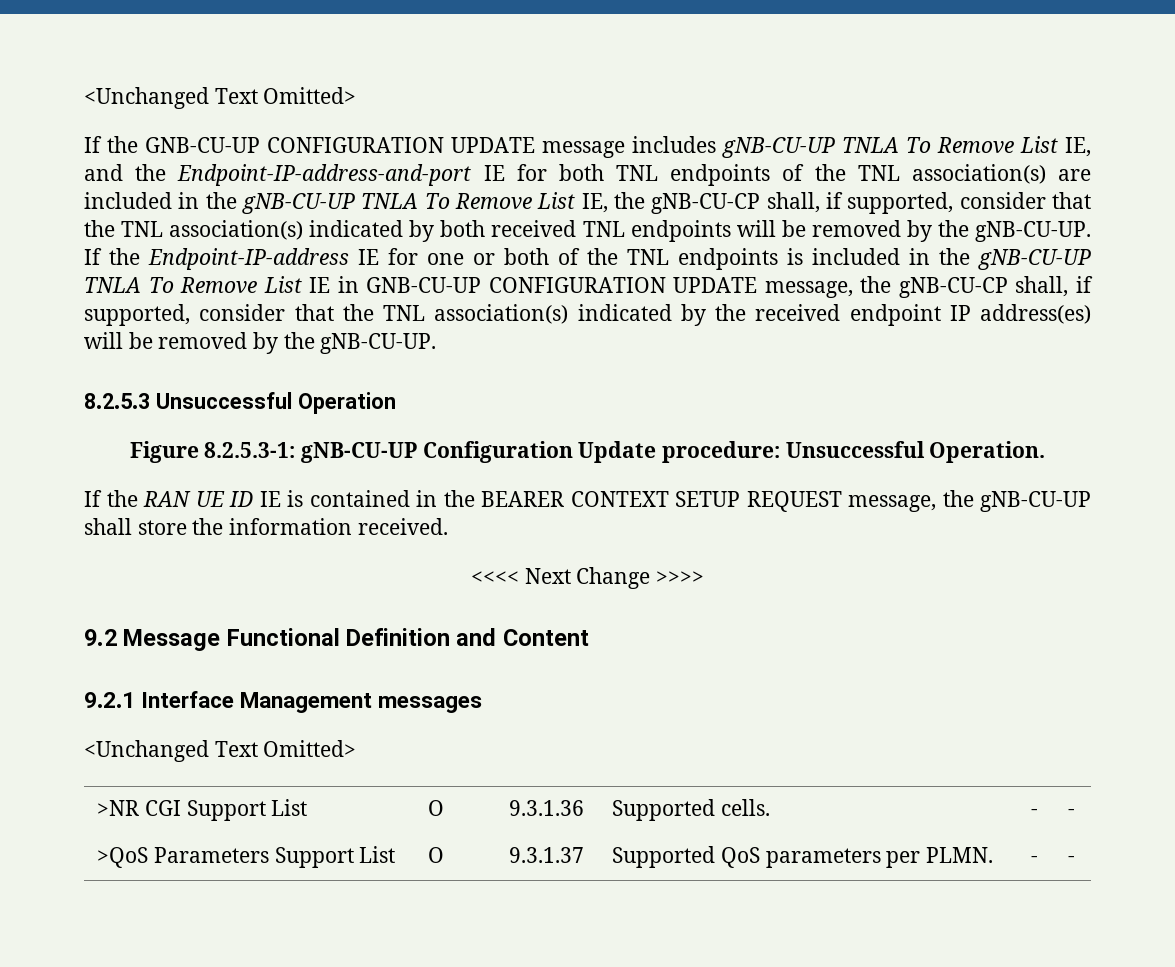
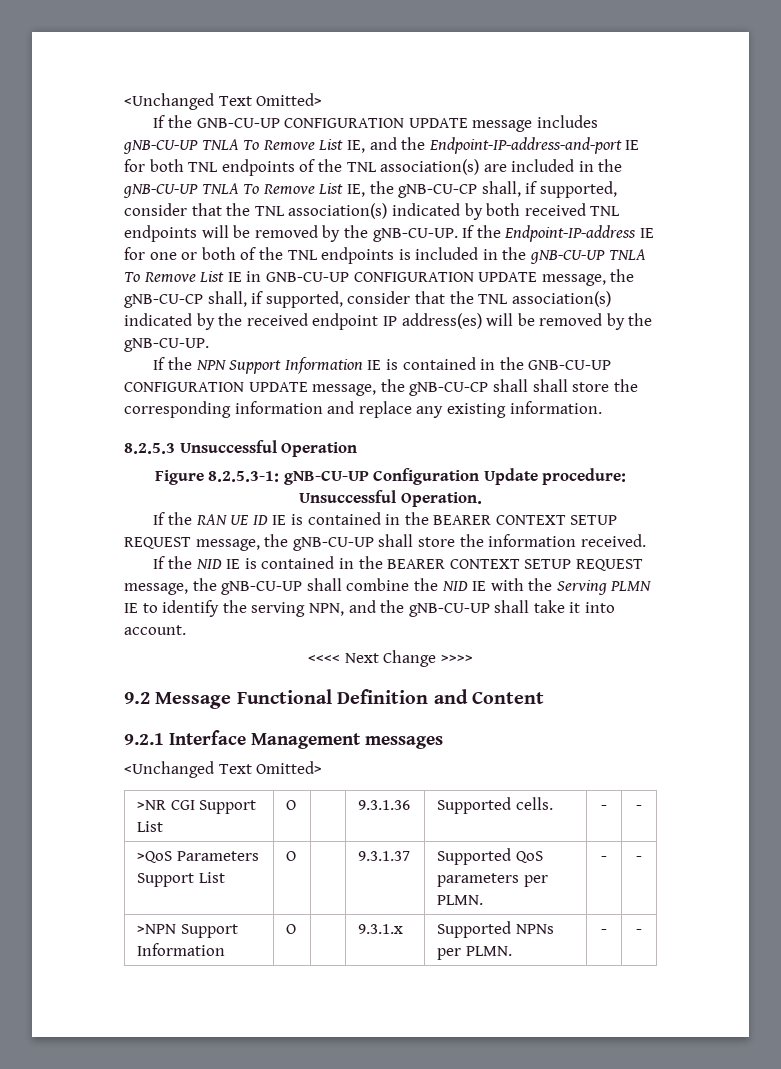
(437, 343) none -> [153,357,612,374] [124,379,638,396] [124,401,602,418] // If the NPN Support Information IE is contained in the GNB-CU-UP CONFIGURATION UPDATE message, the gNB-CU-CP shall shall store the corresponding information and replace any existing information.
(448, 526) none -> [153,556,643,571] [124,578,652,595] [124,600,616,617] [124,625,186,635] // If the NID IE is contained in the BEARER CONTEXT SETUP REQUEST message, the gNB-CU-UP shall combine the NID IE with the Serving PLMN IE to identify the serving NPN, and the gNB-CU-UP shall take it into account.
(1075, 859) none -> [137,924,238,938] [137,943,226,956] [286,924,297,934] [358,924,404,934] [437,921,554,938] [437,946,512,960] [601,929,607,934] [636,929,642,934] // >NPN Support Information | O | | 9.3.1.x | Supported NPNs per PLMN. | - | -

